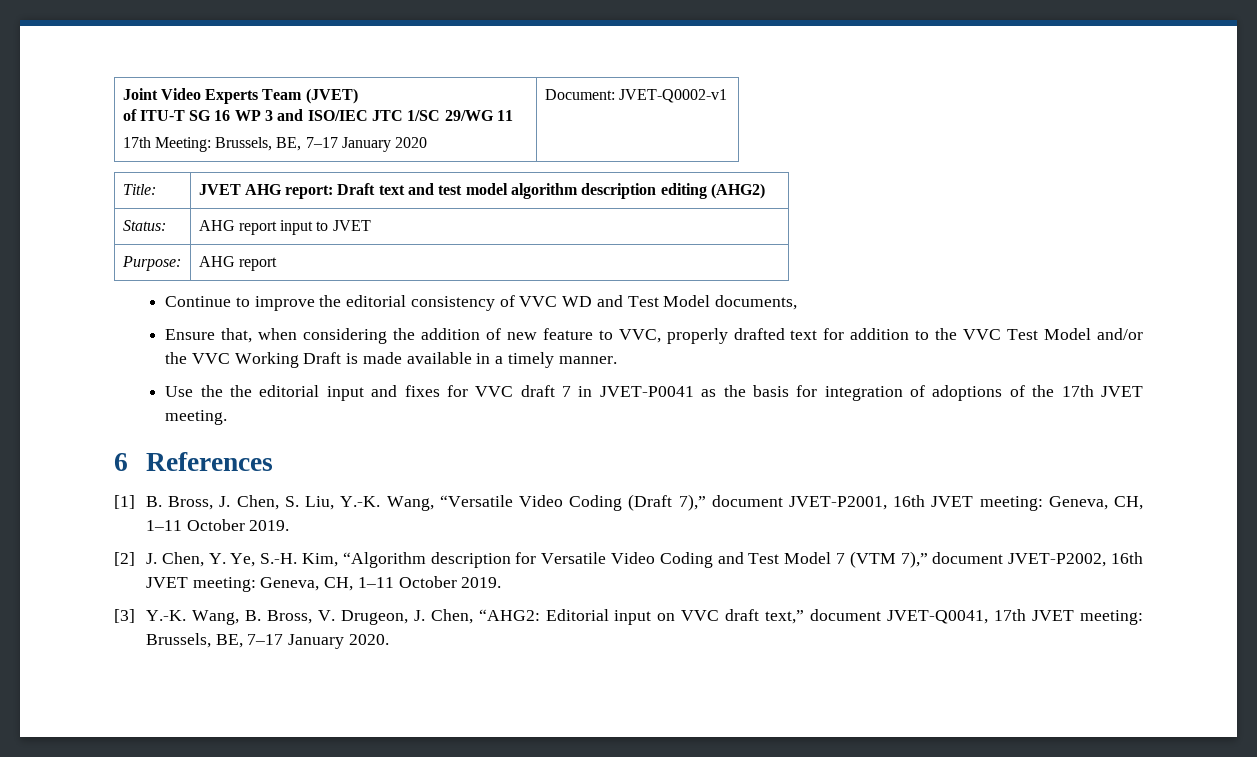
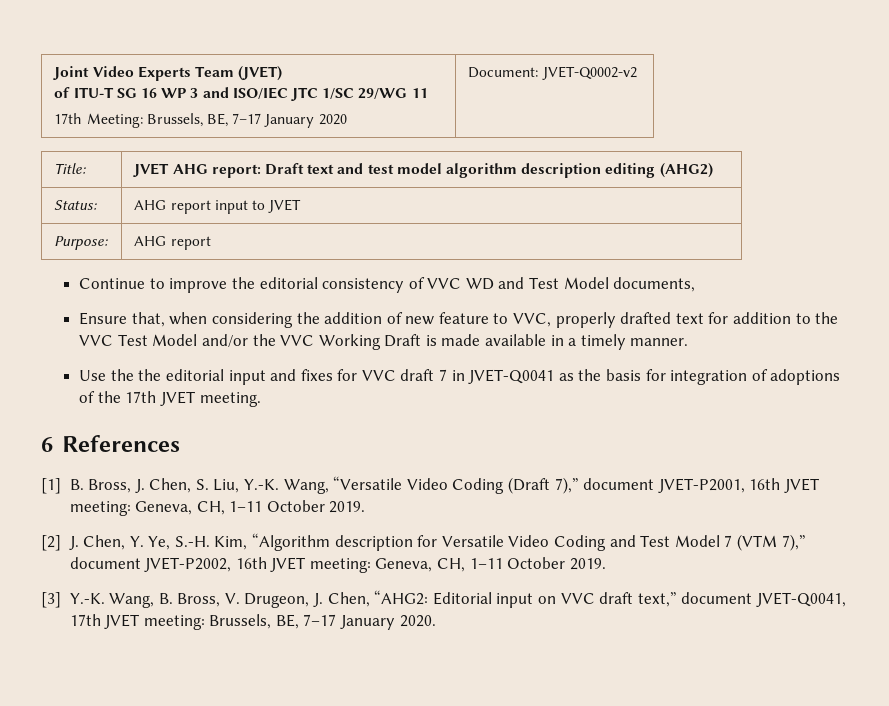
[618,89,727,103] JVET-Q0002-v1 -> [541,66,637,80] JVET-Q0002-v2
[599,386,694,397] JVET-P0041 -> [468,369,555,384] JVET-Q0041

